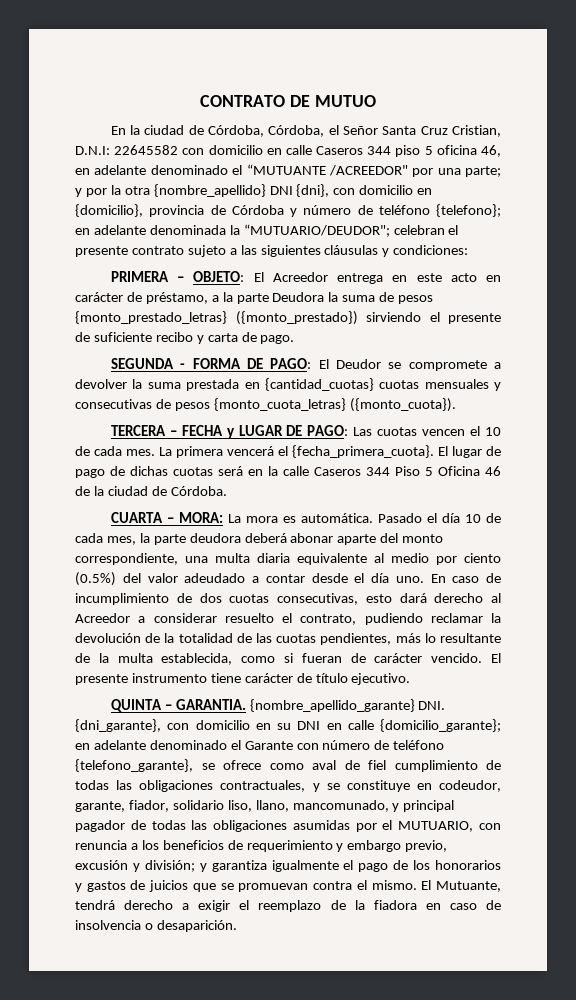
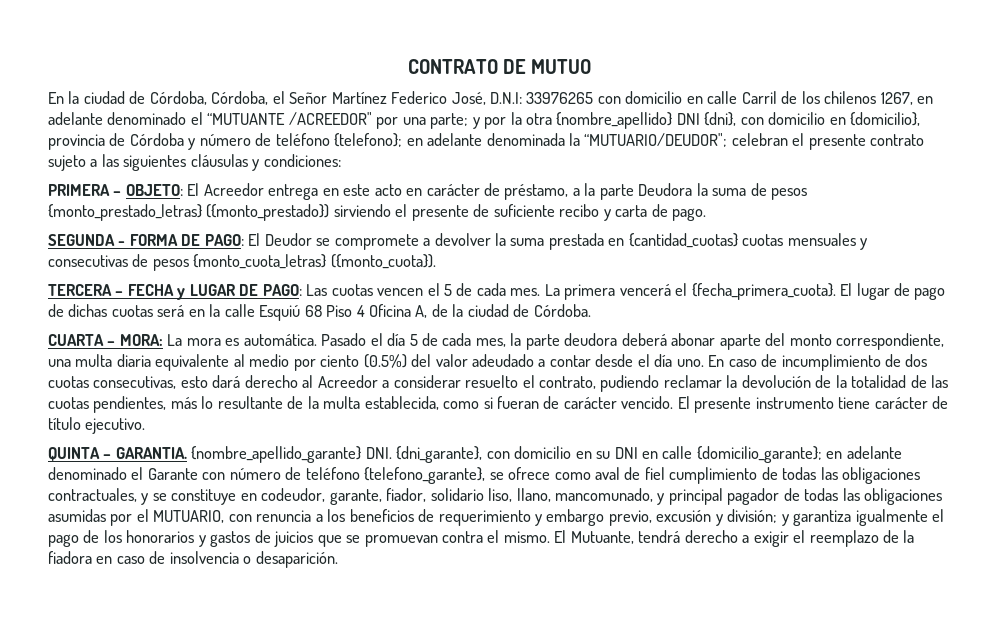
[382,125,501,137] [75,145,502,157] Santa Cruz Cristian, D.N.I: 22645582 con domicilio en calle Caseros 344 piso 5 oficina 46, -> [331,91,913,105] Martínez Federico José, D.N.I: 33976265 con domicilio en calle Carril de los chilenos 1267,
[484,427,501,436] 10 -> [444,284,453,296] 5
[314,466,501,476] Caseros 344 Piso 5 Oficina 46 -> [259,304,428,321] Esquiú 68 Piso 4 Oficina A,
[464,514,481,523] 10 -> [409,334,418,346] 5

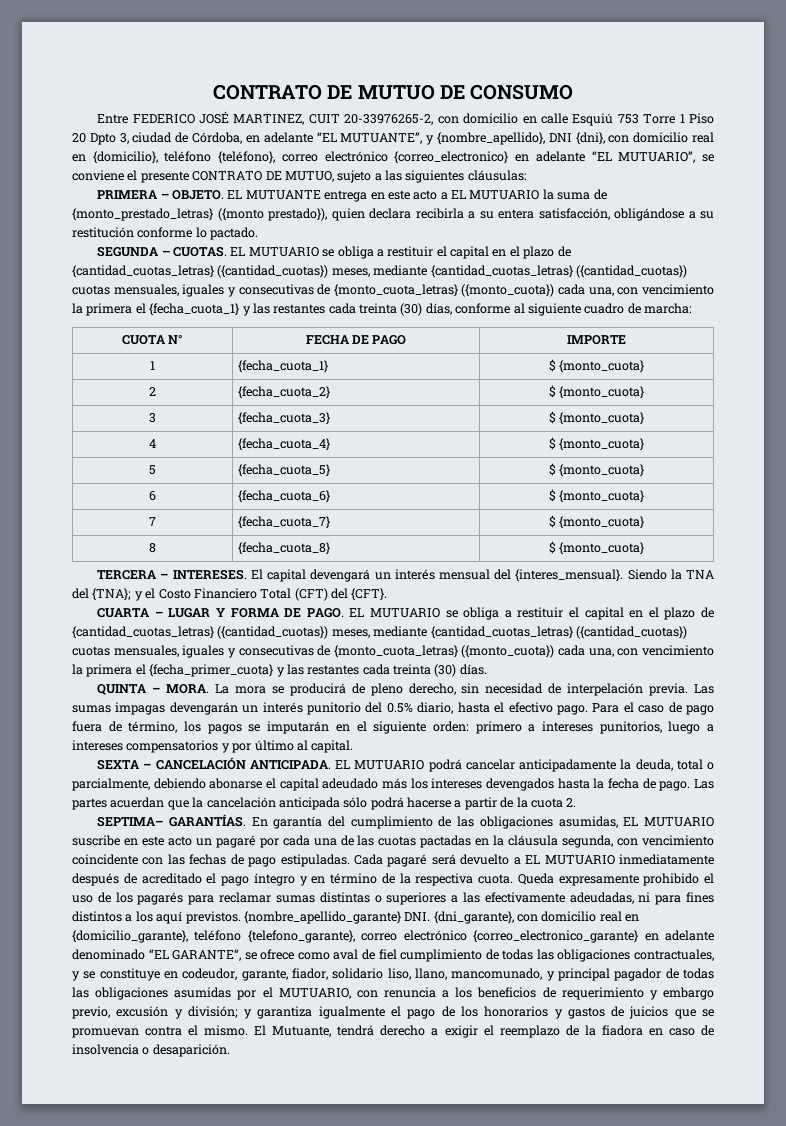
[48,91,934,105] [48,112,673,129] // En la ciudad de Córdoba, Córdoba, el Señor Martínez Federico José, D.N.I: 33976265 con domicilio en calle Carril de los chilenos 1267, en adelante denominado el “MUTUANTE /ACREEDOR" por una parte; y por la otra {nombre_apellido} -> [439,84,574,100] [97,111,714,126] [72,132,545,145] DE CONSUMO // Entre FEDERICO JOSÉ MARTINEZ, CUIT 20-33976265-2, con domicilio en calle Esquiú 753 Torre 1 Piso 20 Dpto 3, ciudad de Córdoba, en adelante “EL MUTUANTE”, y {nombre_apellido},
(826, 118) none -> [692,132,714,143] real
[48,133,925,150] provincia de Córdoba y número de teléfono {telefono}; en adelante denominada la “MUTUARIO/DEUDOR"; celebran el presente contrato -> [164,151,715,164] [72,170,334,183] teléfono {teléfono}, correo electrónico {correo_electronico} en adelante “EL MUTUARIO”, se conviene el presente CONTRATO DE MUTUO,
[190,154,341,171] cláusulas y condiciones: -> [467,170,527,181] cláusulas:
[125,183,264,196] OBJETO: El Acreedor -> [172,190,321,200] OBJETO. EL MUTUANTE
[406,183,808,200] [48,204,707,221] [48,233,868,250] [48,254,436,271] [48,283,946,300] [48,304,591,321] [48,333,944,350] [48,354,928,371] [48,375,949,392] [48,396,949,413] [48,417,146,434] [48,447,187,461] en carácter de préstamo, a la parte Deudora la suma de pesos {monto_prestado_letras} ({monto_prestado}) sirviendo el presente de suficiente recibo y carta de pago. // SEGUNDA - FORMA DE PAGO: El Deudor se compromete a devolver la suma prestada en {cantidad_cuotas} cuotas mensuales y consecutivas de pesos {monto_cuota_letras} ({monto_cuota}). // TERCERA – FECHA y LUGAR DE PAGO: Las cuotas vencen el 5 de cada mes. La primera vencerá el {fecha_primera_cuota}. El lugar de pago de dichas cuotas será en la calle Esquiú 68 Piso 4 Oficina A, de la ciudad de Córdoba. // CUARTA – MORA: La mora es automática. Pasado el día 5 de cada mes, la parte deudora deberá abonar aparte del monto correspondiente, una multa diaria equivalente al medio por ciento (0.5%) del valor adeudado a contar desde el día uno. En caso de incumplimiento de dos cuotas consecutivas, esto dará derecho al Acreedor a considerar resuelto el contrato, pudiendo reclamar la devolución de la totalidad de las cuotas pendientes, más lo resultante de la multa establecida, como si fueran de carácter vencido. El presente instrumento tiene carácter de título ejecutivo. // QUINTA – GARANTIA. -> [440,189,607,200] [72,208,714,221] [72,227,259,240] [97,246,571,259] [72,265,687,278] [72,284,714,297] [72,303,692,316] [121,335,184,345] [305,335,407,345] [567,335,626,345] [150,361,155,370] [237,360,328,373] [548,359,645,373] [149,387,156,396] [237,386,330,399] [548,385,645,399] [149,413,156,423] [237,412,330,425] [548,411,645,425] [149,439,156,448] [237,438,330,451] [548,437,645,451] [149,465,156,475] [237,464,330,477] [548,463,645,477] [149,491,156,501] [237,490,330,503] [548,489,645,503] [149,517,156,526] [237,516,330,529] [548,515,645,529] [149,543,156,553] [237,542,330,555] [548,541,645,555] [97,569,714,582] [72,588,388,601] [97,607,715,620] [72,626,687,639] [72,645,714,658] [72,664,487,677] [97,683,714,696] [72,702,714,715] [72,721,714,734] [72,740,354,753] [97,757,715,772] [72,778,714,791] [72,797,577,810] [97,814,714,829] [72,835,715,848] [72,854,715,867] [72,873,714,886] [72,892,714,905] [72,911,241,924] a EL MUTUARIO la suma de {monto_prestado_letras} ({monto prestado}), quien declara recibirla a su entera satisfacción, obligándose a su restitución conforme lo pactado. // SEGUNDA – CUOTAS. EL MUTUARIO se obliga a restituir el capital en el plazo de {cantidad_cuotas_letras} ({cantidad_cuotas}) meses, mediante {cantidad_cuotas_letras} ({cantidad_cuotas}) cuotas mensuales, iguales y consecutivas de {monto_cuota_letras} ({monto_cuota}) cada una, con vencimiento la primera el {fecha_cuota_1} y las restantes cada treinta (30) días, conforme al siguiente cuadro de marcha: // CUOTA N° | FECHA DE PAGO | IMPORTE // 1 | {fecha_cuota_1} | $ {monto_cuota} // 2 | {fecha_cuota_2} | $ {monto_cuota} // 3 | {fecha_cuota_3} | $ {monto_cuota} // 4 | {fecha_cuota_4} | $ {monto_cuota} // 5 | {fecha_cuota_5} | $ {monto_cuota} // 6 | {fecha_cuota_6} | $ {monto_cuota} // 7 | {fecha_cuota_7} | $ {monto_cuota} // 8 | {fecha_cuota_8} | $ {monto_cuota} // TERCERA – INTERESES. El capital devengará un interés mensual del {interes_mensual}. Siendo la TNA del {TNA}; y el Costo Financiero Total (CFT) del {CFT}. // CUARTA – LUGAR Y FORMA DE PAGO. EL MUTUARIO se obliga a restituir el capital en el plazo de {cantidad_cuotas_letras} ({cantidad_cuotas}) meses, mediante {cantidad_cuotas_letras} ({cantidad_cuotas}) cuotas mensuales, iguales y consecutivas de {monto_cuota_letras} ({monto_cuota}) cada una, con vencimiento la primera el {fecha_primer_cuota} y las restantes cada treinta (30) días. // QUINTA – MORA. La mora se producirá de pleno derecho, sin necesidad de interpelación previa. Las sumas impagas devengarán un interés punitorio del 0.5% diario, hasta el efectivo pago. Para el caso de pago fuera de término, los pagos se imputarán en el siguiente orden: primero a intereses punitorios, luego a intereses compensatorios y por último al capital. // SEXTA – CANCELACIÓN ANTICIPADA. EL MUTUARIO podrá cancelar anticipadamente la deuda, total o parcialmente, debiendo abonarse el capital adeudado más los intereses devengados hasta la fecha de pago. Las partes acuerdan que la cancelación anticipada sólo podrá hacerse a partir de la cuota 2. // SEPTIMA– GARANTÍAS. En garantía del cumplimiento de las obligaciones asumidas, EL MUTUARIO suscribe en este acto un pagaré por cada una de las cuotas pactadas en la cláusula segunda, con vencimiento coincidente con las fechas de pago estipuladas. Cada pagaré será devuelto a EL MUTUARIO inmediatamente después de acreditado el pago íntegro y en término de la respectiva cuota. Queda expresamente prohibido el uso de los pagarés para reclamar sumas distintas o superiores a las efectivamente adeudadas, ni para fines distintos a los aquí previstos.
[575,446,902,463] [48,467,486,484] en su DNI en calle {domicilio_garante}; en adelante denominado el Garante con número de teléfono {telefono_garante}, -> [599,911,640,922] [72,930,715,943] [72,949,242,961] real en {domicilio_garante}, teléfono {telefono_garante}, correo electrónico {correo_electronico_garante} en adelante denominado “EL GARANTE“,

